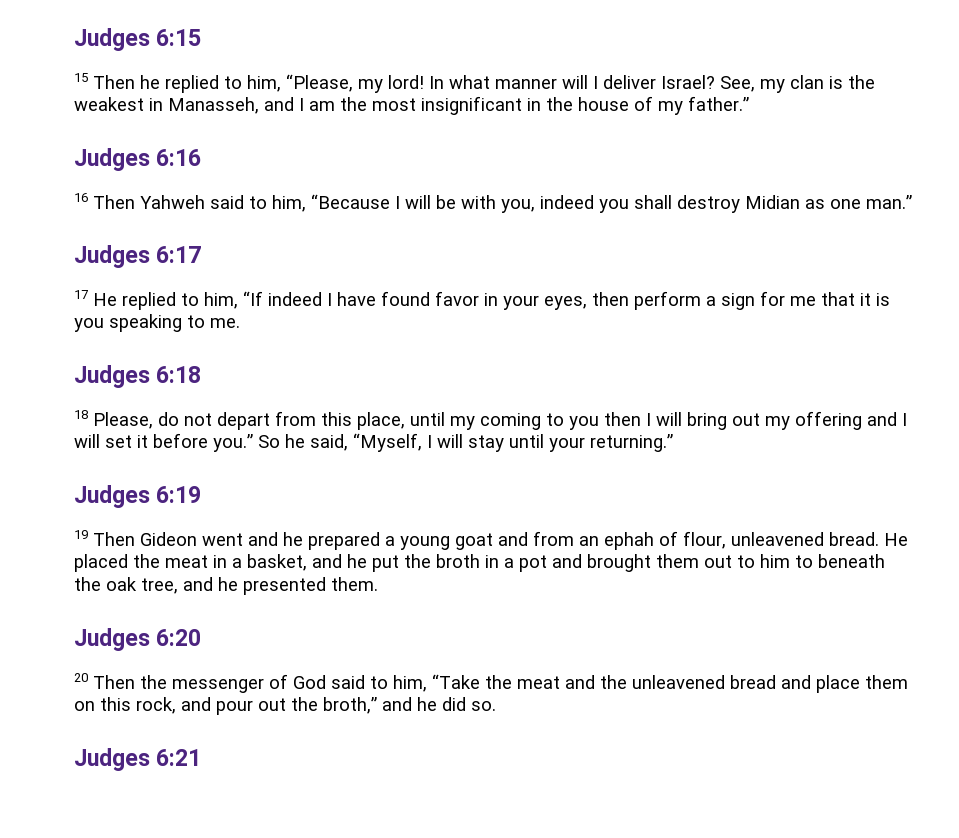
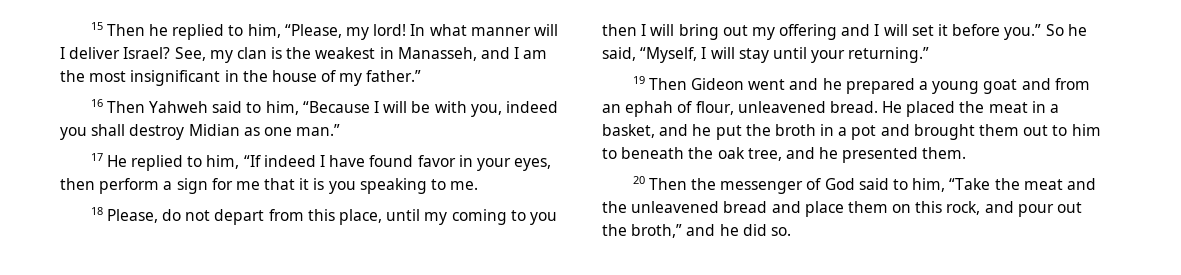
[74,28,202,51] Judges 6:15 // -> (90, 26) none
[74,148,202,171] // Judges 6:16 -> (422, 76) none
[74,245,202,268] // Judges 6:17 -> (341, 130) none
[74,365,202,388] // Judges 6:18 -> (479, 185) none
[74,485,202,508] // Judges 6:19 -> (930, 55) none
[74,628,202,651] // Judges 6:20 -> (967, 153) none
[74,748,202,771] // Judges 6:21 -> (791, 231) none

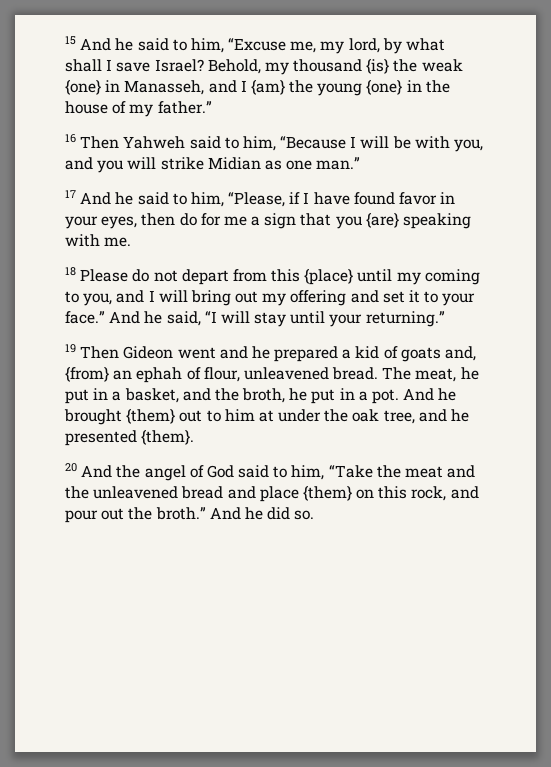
[106,24,558,40] [60,47,548,63] [60,70,221,86] Then he replied to him, “Please, my lord! In what manner will I deliver Israel? See, my clan is the weakest in Manasseh, and I am the most insignificant -> [80,38,446,54] [65,58,463,75] [65,79,403,96] And he said to him, “Excuse me, my lord, by what shall I save Israel? Behold, my thousand {is} the weak {one} in Manasseh, and I {am} the young {one}
[505,101,558,113] [60,124,185,140] indeed you shall destroy -> [65,157,204,173] and you will strike
[106,155,316,171] He replied to him, “If indeed -> [80,192,301,207] And he said to him, “Please, if
[99,178,447,194] perform a sign for me that it is you speaking to -> [179,212,472,229] [65,234,100,247] do for me a sign that you {are} speaking with
[106,209,158,223] Please, -> [80,269,129,282] Please
[339,209,383,225] place, -> [304,268,354,285] {place}
[529,212,557,225] [602,24,637,36] you then -> [83,290,145,306] you, and
[874,24,1087,40] [602,47,707,63] I will set it before you.” So he said, “Myself, I -> [382,290,476,306] [65,311,217,326] set it to your face.” And he said, “I
[932,78,1090,94] young goat and from -> [355,346,477,362] [65,366,109,382] kid of goats and, {from}
[882,101,1060,117] [602,124,1020,140] He placed the meat in a basket, and he put the broth in a pot and brought them -> [382,367,479,382] [65,388,457,404] [64,408,176,425] The meat, he put in a basket, and the broth, he put in a pot. And he brought {them}
[602,147,685,159] to beneath -> [258,409,322,422] at under
[922,147,967,159] them. -> [141,429,195,445] {them}.
[648,178,804,194] Then the messenger -> [81,465,186,481] And the angel
[847,201,888,213] them -> [302,485,352,501] {them}
[631,224,716,238] broth,” and -> [155,507,241,520] broth.” And

